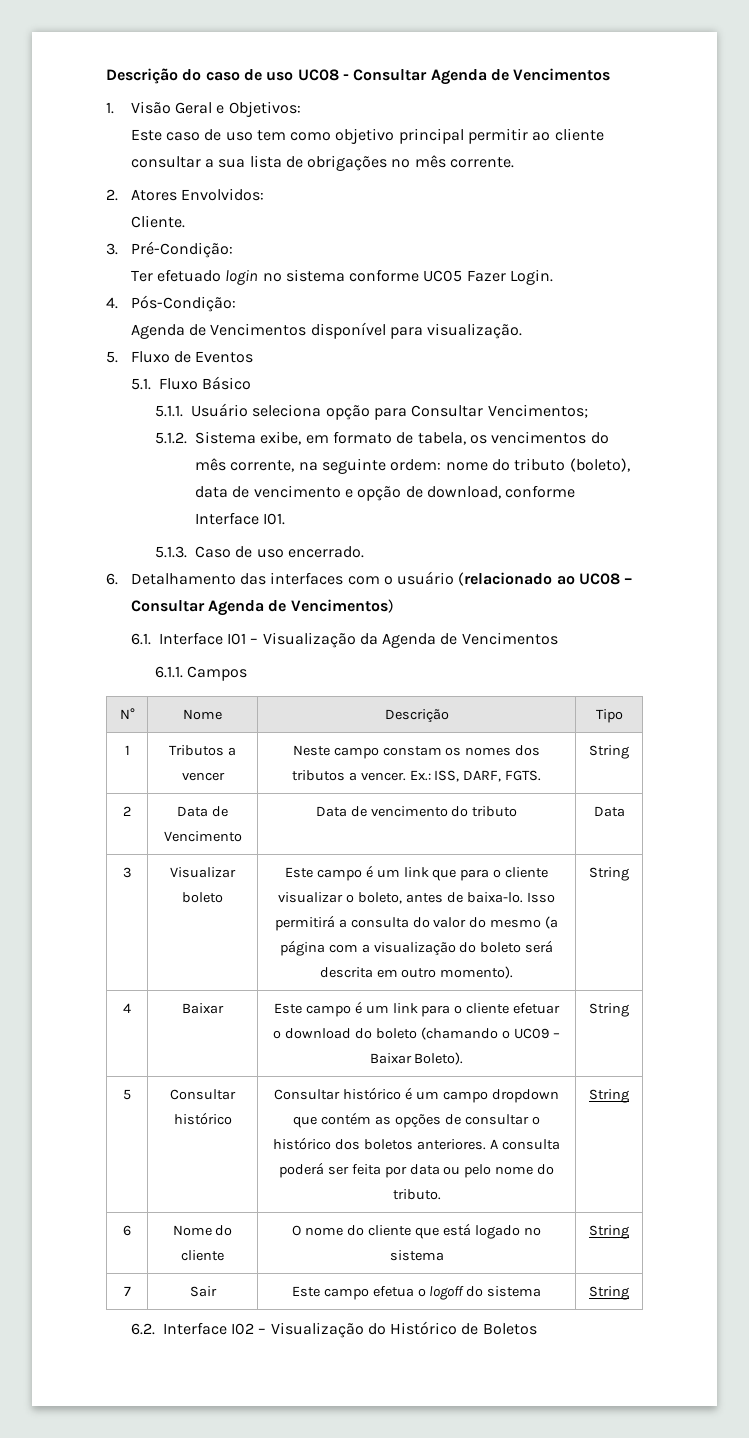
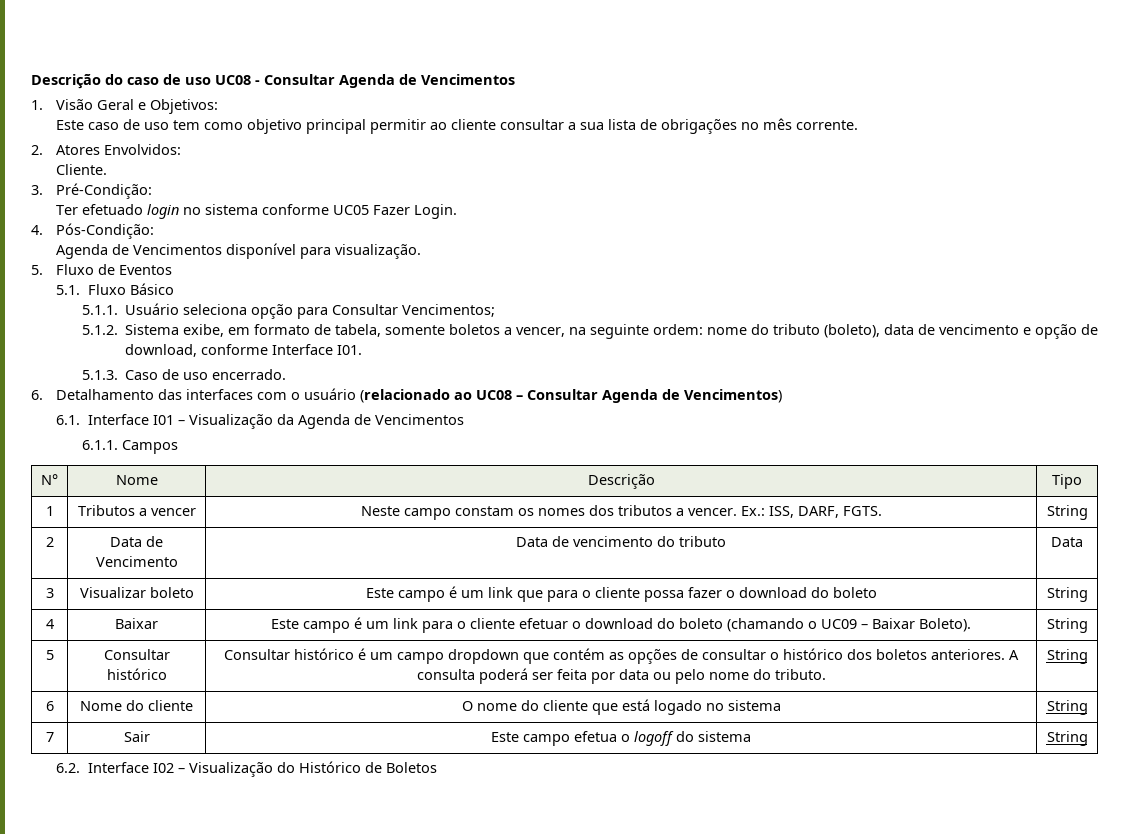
[470,431,609,444] [195,458,295,472] os vencimentos do mês corrente, -> [384,324,565,337] somente boletos a vencer,
[278,892,555,904] [274,915,559,931] [279,940,554,956] [319,966,514,979] visualizar o boleto, antes de baixa-lo. Isso permitirá a consulta do valor do mesmo (a página com a visualização do boleto será descrita em outro momento). -> [643,587,877,602] possa fazer o download do boleto

